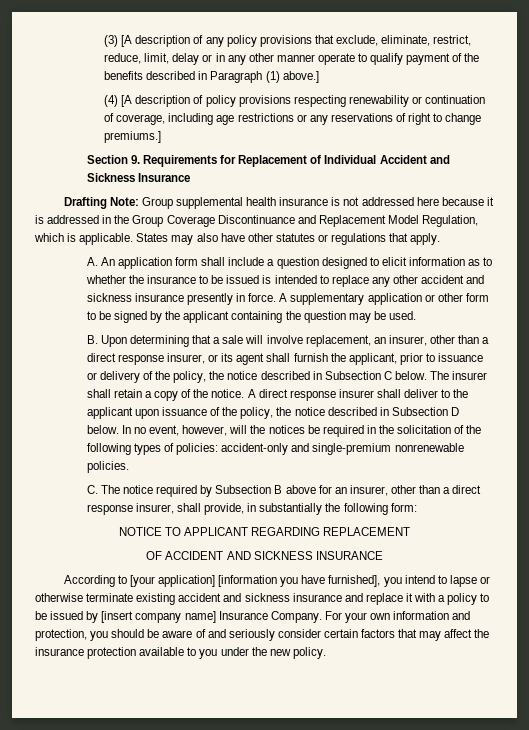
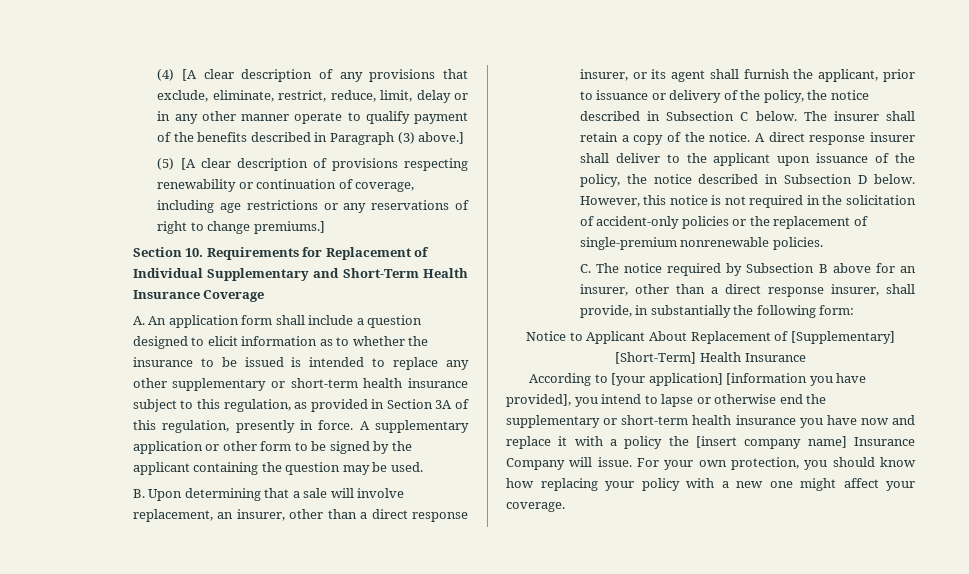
[104,35,133,47] (3) [A -> [157,69,234,81] (4) [A clear
[226,35,257,47] policy -> (363, 77) none
[265,71,280,83] (1) -> [397,132,415,144] (3)
[104,95,236,107] (4) [A description of policy -> [157,158,327,171] (5) [A clear description of
[130,155,140,164] 9. -> [185,248,204,257] 10.
[379,155,450,164] [86,173,190,182] [63,197,494,209] [35,215,479,227] [34,233,441,245] Accident and Sickness Insurance // Drafting Note: Group supplemental health insurance is not addressed here because it is addressed in the Group Coverage Discontinuance and Replacement Model Regulation, which is applicable. States may also have other statutes or regulations that apply. -> [207,268,468,281] [132,290,265,302] Supplementary and Short-Term Health Insurance Coverage
[421,275,485,284] [86,293,184,302] accident and sickness insurance -> [172,378,468,391] [132,399,469,412] [132,420,230,433] supplementary or short-term health insurance subject to this regulation, as provided in Section 3A of this regulation,
[121,425,320,436] In no event, however, will the notices be -> [579,195,746,207] However, this notice is not
[466,425,482,434] [86,443,310,455] the following types of policies: accident-only and -> [596,216,868,229] accident-only policies or the replacement of
[118,527,411,536] [146,551,383,560] NOTICE TO APPLICANT REGARDING REPLACEMENT // OF ACCIDENT AND SICKNESS INSURANCE -> [526,331,895,344] [615,352,806,364] Notice to Applicant About Replacement of [Supplementary] [Short-Term] Health Insurance
[328,575,381,587] furnished], -> [506,394,571,407] provided],
[86,593,342,605] terminate existing accident and sickness insurance -> [779,394,827,404] [506,415,889,428] end the supplementary or short-term health insurance you have now
[480,593,490,602] [35,611,99,623] to be issued by -> [668,436,689,446] the
[270,611,322,623] Company. -> [506,457,632,470] Company will issue.
[393,611,471,620] information and -> (727, 463) none
[147,629,490,641] [35,647,326,659] be aware of and seriously consider certain factors that may affect the insurance protection available to you under the new policy. -> [880,457,916,467] [506,478,915,491] [506,502,565,512] know how replacing your policy with a new one might affect your coverage.

